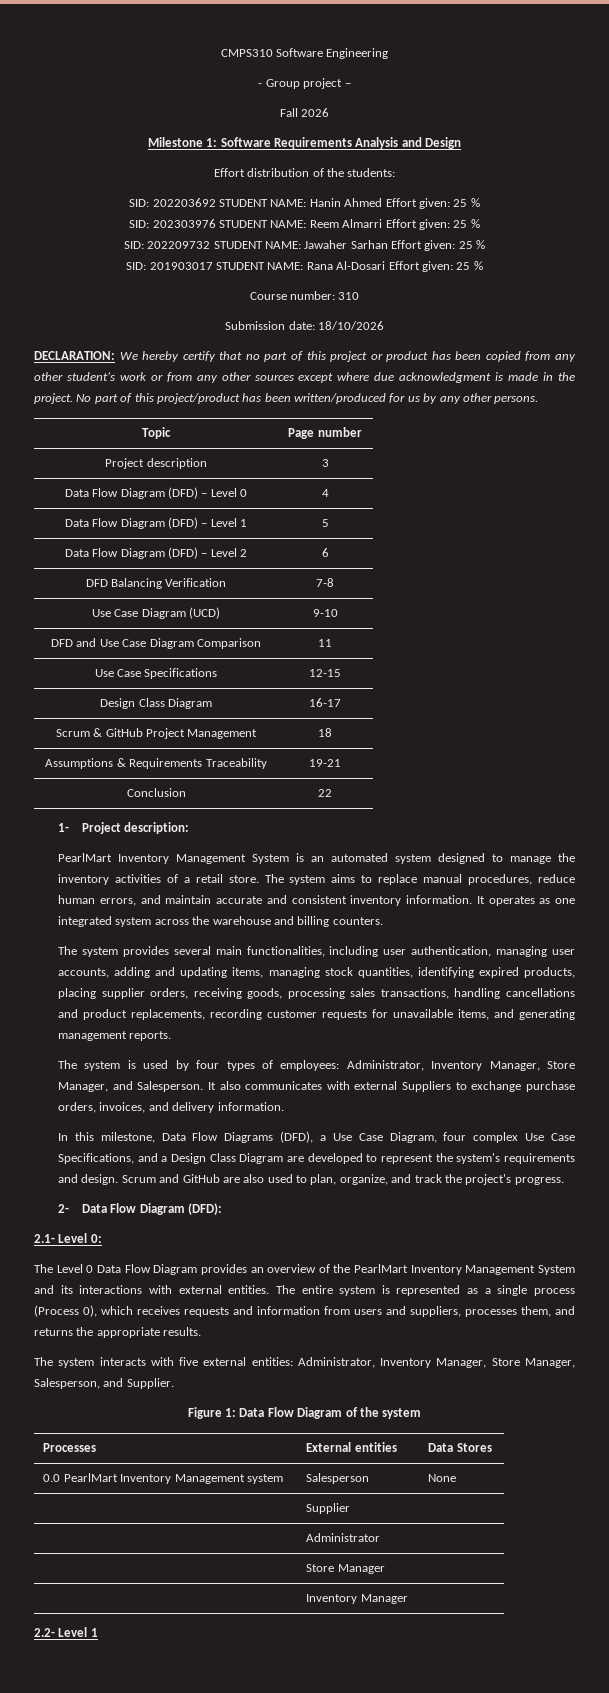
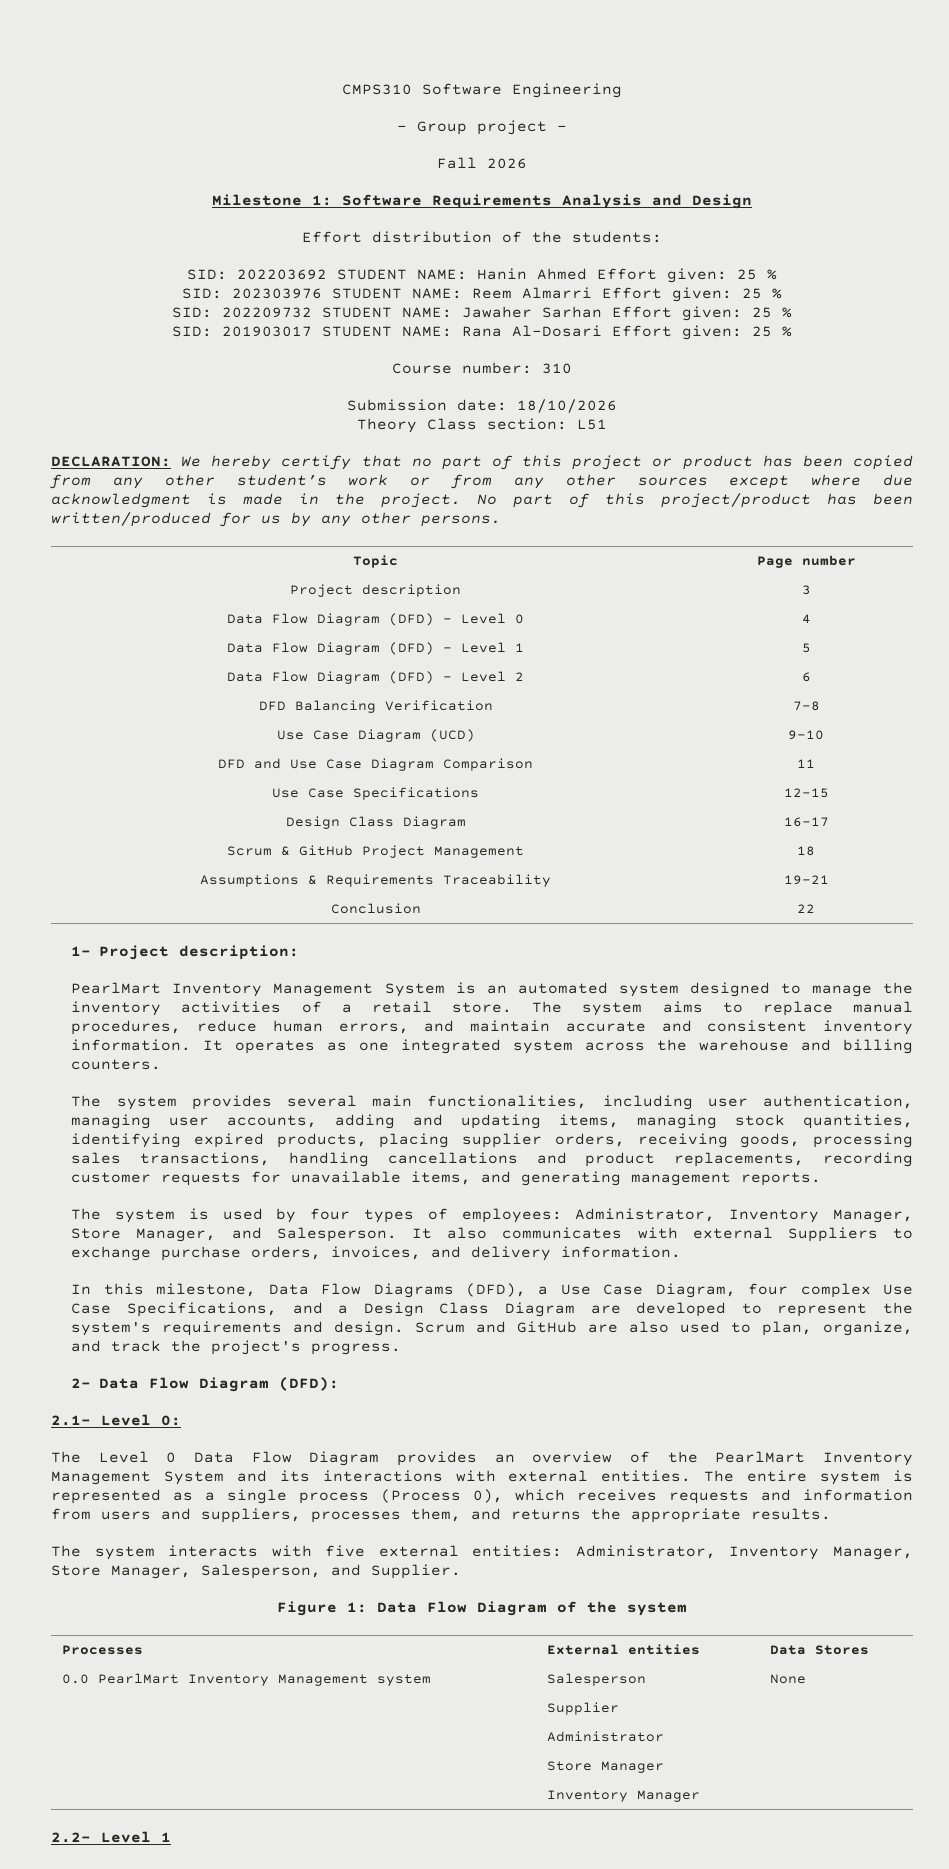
(384, 325) none -> [357,418,607,433] // Theory Class section: L51

